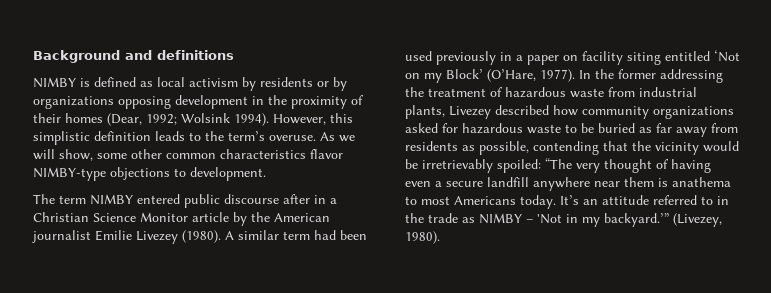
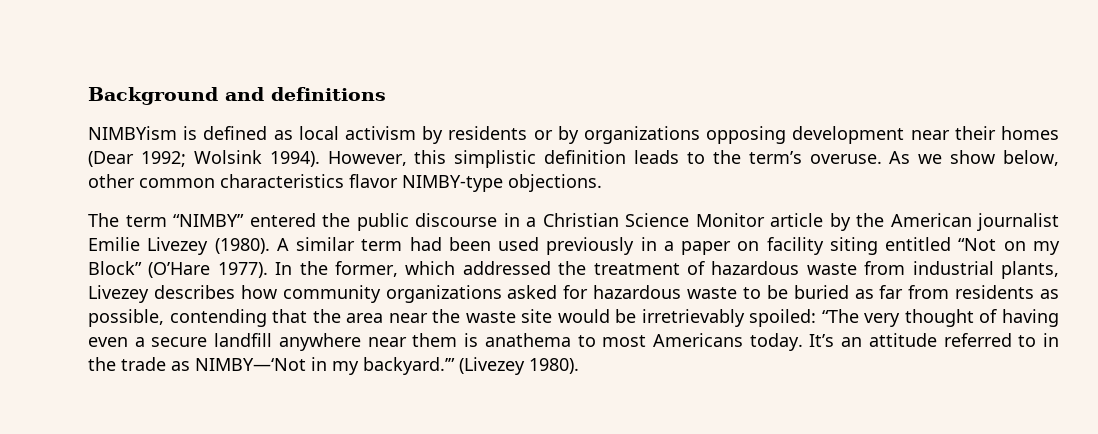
[33,77,76,88] NIMBY -> [88,126,177,140] NIMBYism
[252,95,364,109] in the proximity of -> [910,130,950,140] near
[107,113,142,126] (Dear, -> [88,151,134,167] (Dear
[33,149,127,161] will show, some -> [950,150,1059,166] show below,
[110,167,266,181] objections to development. -> [508,174,602,192] objections.
[90,194,180,205] NIMBY entered -> [173,213,350,227] “NIMBY” entered the
[283,194,310,204] after -> (497, 220) none
[714,50,740,62] ‘Not -> [958,238,997,251] “Not
[446,69,536,82] Block’ (O’Hare, -> [88,261,211,278] Block” (O’Hare
[618,69,723,83] former addressing -> [335,261,551,277] former, which addressed
[495,105,549,115] described -> [153,285,235,299] describes
[676,127,707,137] away -> (904, 292) none
[655,142,699,155] vicinity -> [346,309,553,323] area near the waste site
[479,213,562,224] NIMBY – 'Not -> [195,358,306,371] NIMBY—‘Not
[673,213,722,227] (Livezey, -> [459,357,525,375] (Livezey

